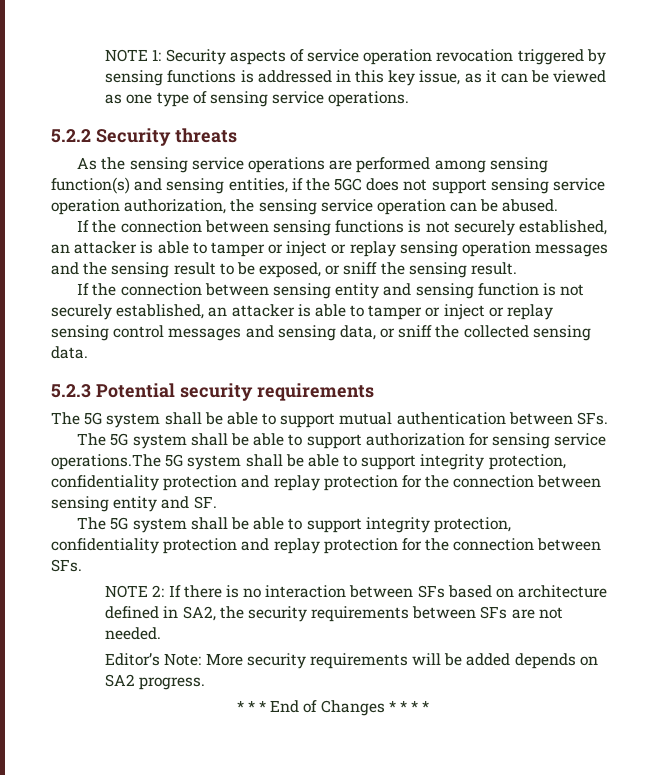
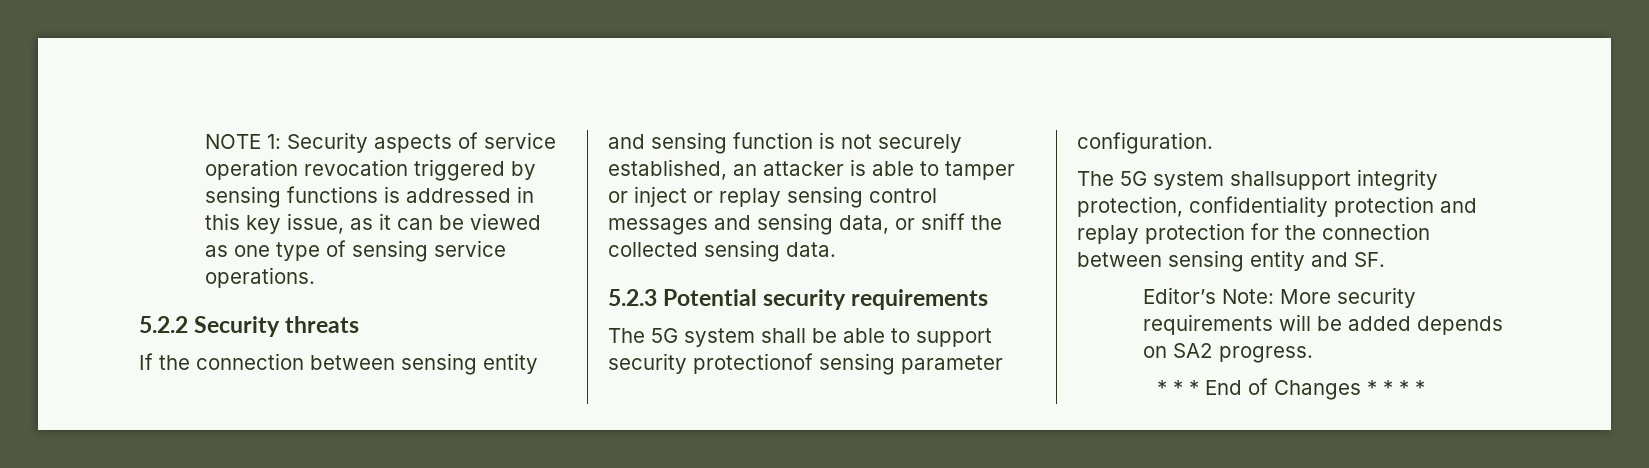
[77,157,548,173] [51,177,606,194] [51,199,559,215] [77,220,607,236] [51,241,609,257] [51,262,518,278] // As the sensing service operations are performed among sensing function(s) and sensing entities, if the 5GC does not support sensing service operation authorization, the sensing service operation can be abused. // If the connection between sensing functions is not securely established, an attacker is able to tamper or inject or replay sensing operation messages and the sensing result to be exposed, or sniff the sensing result. -> (360, 324) none
[339,412,609,425] [77,433,607,449] [51,454,417,470] mutual authentication between SFs. // The 5G system shall be able to support authorization for sensing service operations.The 5G system shall be able to support -> [608,353,1003,375] [1077,132,1213,154] [1077,171,1351,190] security protectionof sensing parameter configuration. // The 5G system shallsupport
[77,517,511,533] [51,538,602,554] [51,559,82,572] [105,585,608,598] [105,606,563,622] [105,627,162,640] // The 5G system shall be able to support integrity protection, confidentiality protection and replay protection for the connection between SFs. // NOTE 2: If there is no interaction between SFs based on architecture defined in SA2, the security requirements between SFs are not needed. -> (1385, 259) none

